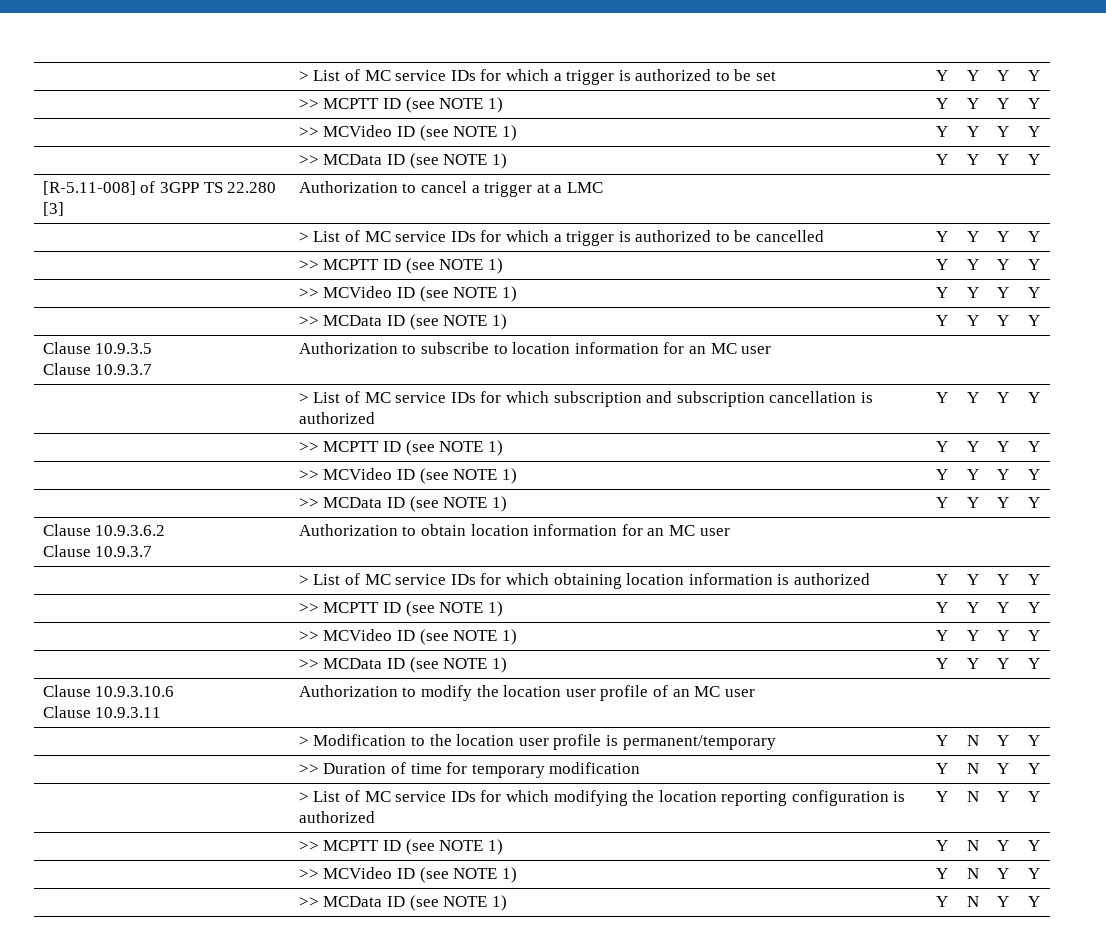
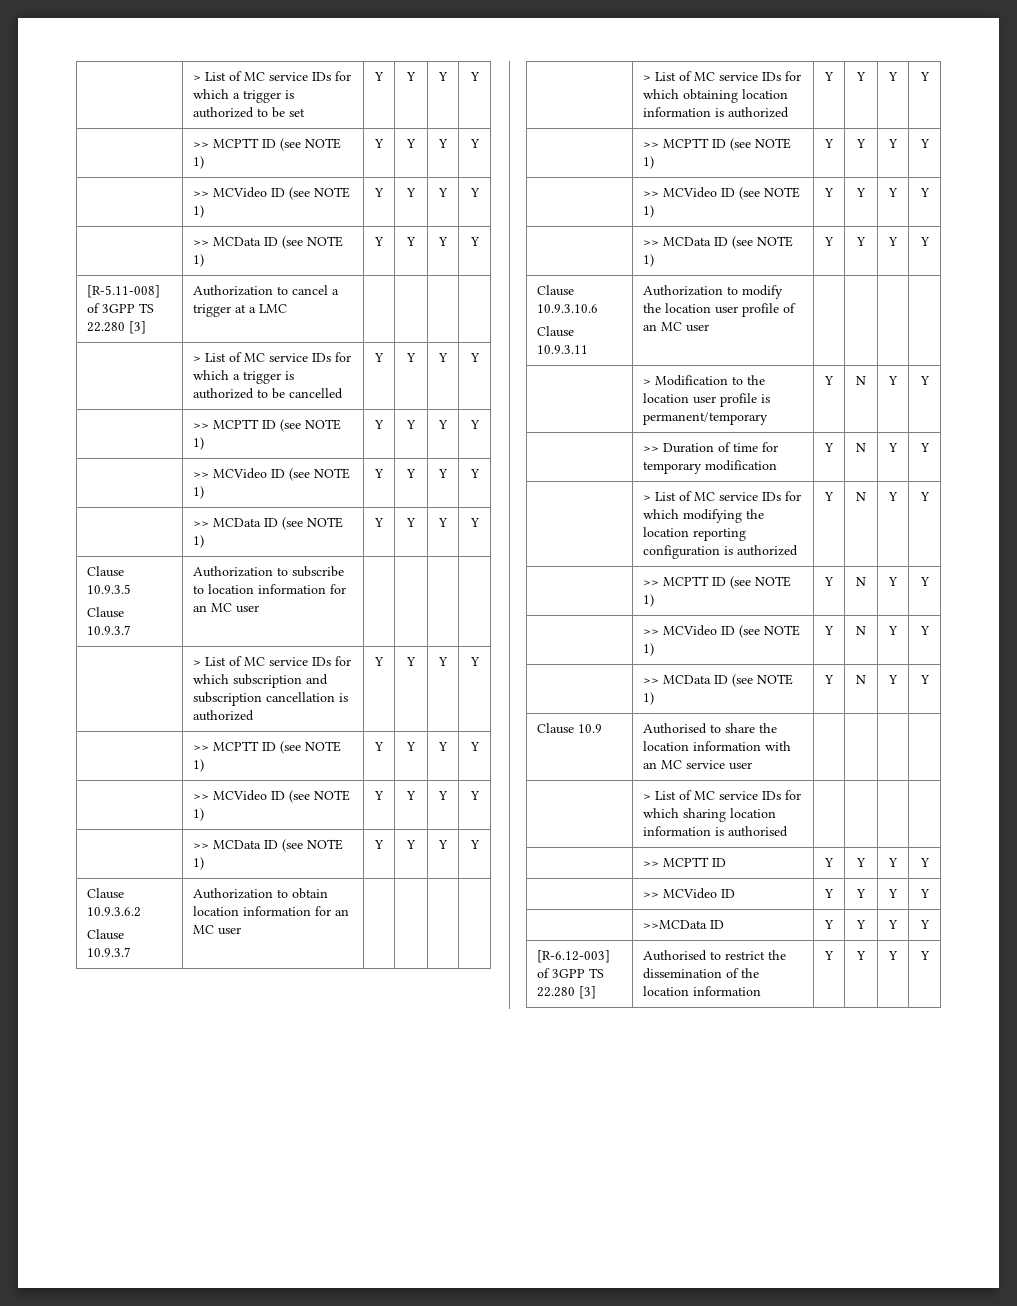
(1040, 901) none -> [537,723,603,734] [643,723,778,734] [643,741,792,751] [643,760,753,770] [643,790,802,800] [643,808,777,822] [643,826,789,837] [643,857,727,867] [824,858,834,867] [856,858,866,867] [888,858,898,867] [919,858,930,867] [643,888,736,899] [824,889,834,898] [856,889,866,898] [888,889,898,898] [919,889,930,898] [643,920,725,929] [824,920,834,929] [856,920,866,929] [888,920,898,929] [919,920,930,929] [537,950,611,963] [537,968,605,978] [537,986,597,999] [643,950,787,961] [643,968,760,979] [643,986,762,996] [824,951,834,960] [856,951,866,960] [888,951,898,960] [919,951,930,960] // Clause 10.9 | Authorised to share the location information with an MC service user | | | | // | > List of MC service IDs for which sharing location information is authorised | | | | // | >> MCPTT ID | Y | Y | Y | Y // | >> MCVideo ID | Y | Y | Y | Y // | >>MCData ID | Y | Y | Y | Y // [R-6.12-003] of 3GPP TS 22.280 [3] | Authorised to restrict the dissemination of the location information | Y | Y | Y | Y

